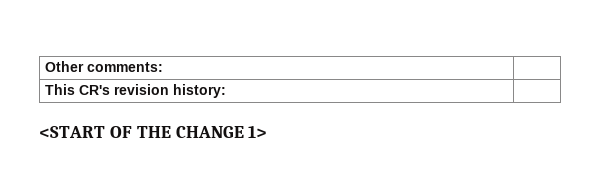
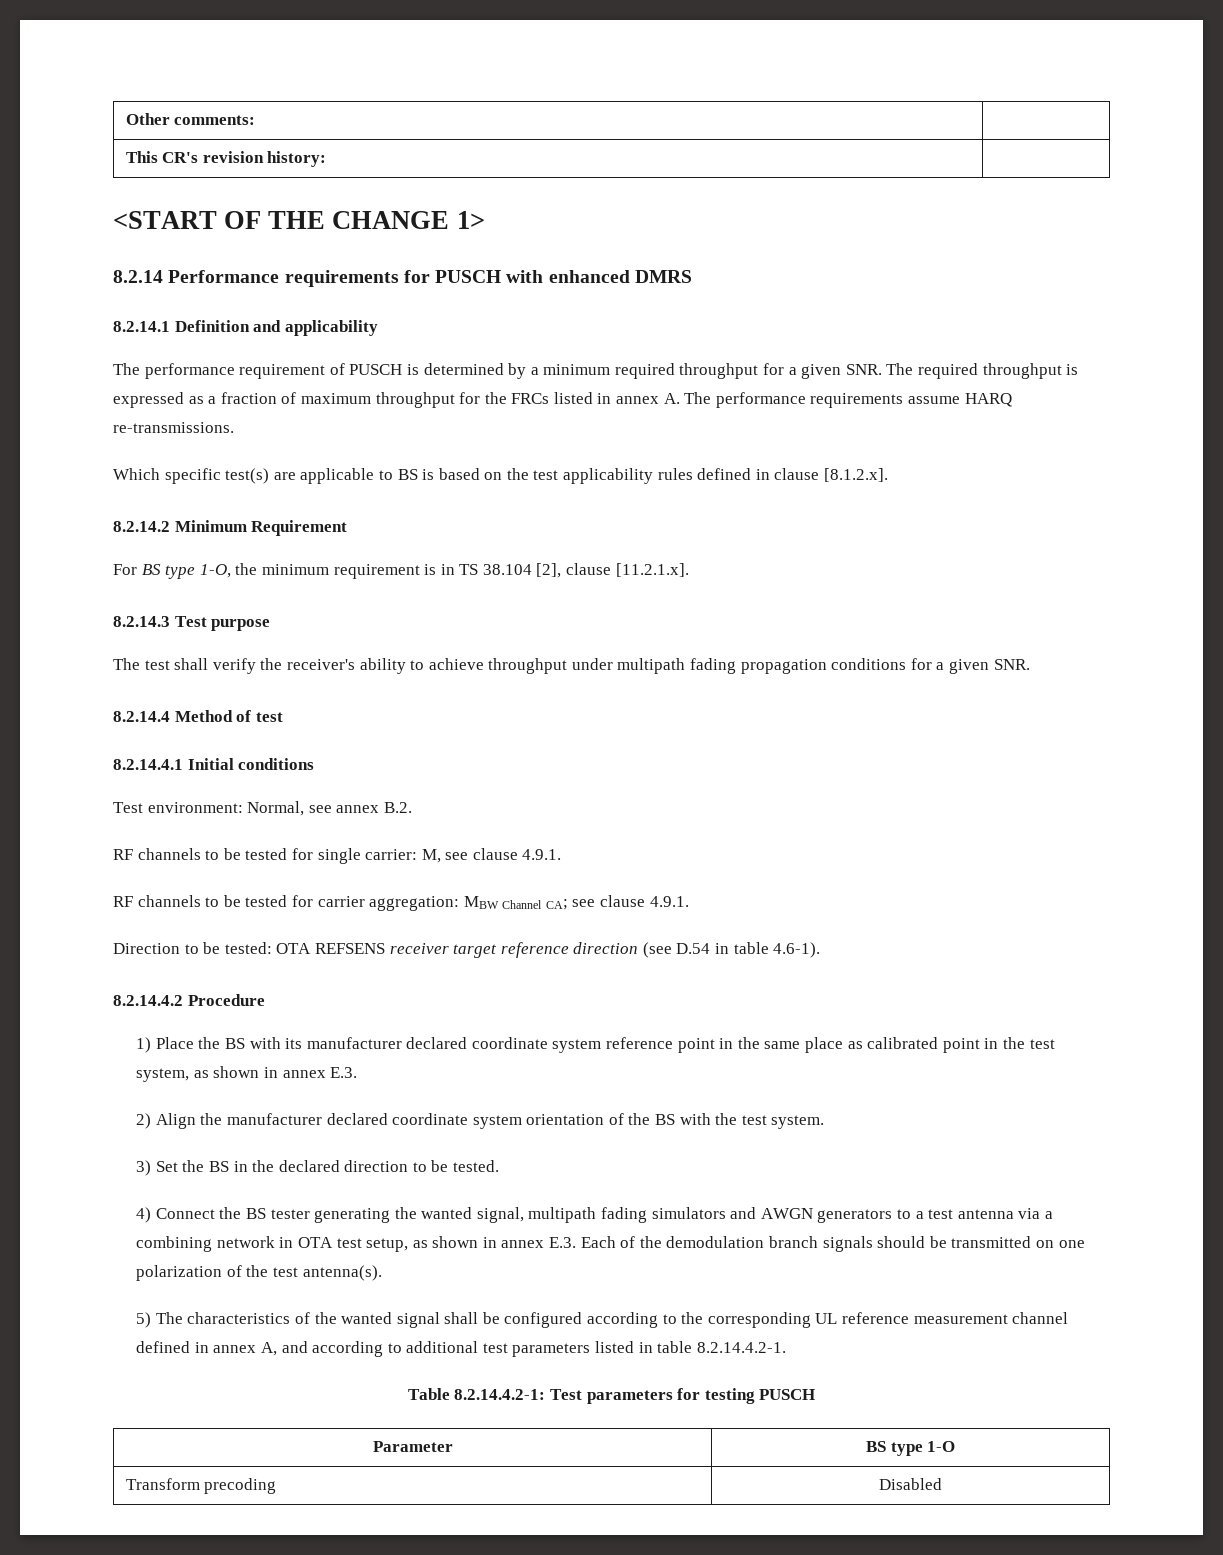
(268, 131) none -> [113,270,692,287] [113,320,378,336] [113,363,1079,379] [113,392,1012,408] [113,422,234,433] [113,468,889,484] [113,520,348,536] [113,563,689,579] [113,616,271,631] [113,658,1030,674] [113,710,283,722] [113,758,315,770] [113,801,412,816] [113,848,562,864] [113,895,689,911] [113,942,821,958] [113,994,265,1006] [136,1037,1055,1053] [136,1066,358,1082] [136,1113,825,1129] [136,1160,500,1176] [136,1207,1053,1223] [136,1236,1085,1252] [136,1265,382,1281] [136,1312,1069,1328] [136,1341,786,1357] [407,1388,816,1404] [372,1441,453,1452] [865,1441,956,1456] [125,1478,277,1494] [879,1478,942,1490] // 8.2.14 Performance requirements for PUSCH with enhanced DMRS // 8.2.14.1 Definition and applicability // The performance requirement of PUSCH is determined by a minimum required throughput for a given SNR. The required throughput is expressed as a fraction of maximum throughput for the FRCs listed in annex A. The performance requirements assume HARQ re-transmissions. // Which specific test(s) are applicable to BS is based on the test applicability rules defined in clause [8.1.2.x]. // 8.2.14.2 Minimum Requirement // For BS type 1-O, the minimum requirement is in TS 38.104 [2], clause [11.2.1.x]. // 8.2.14.3 Test purpose // The test shall verify the receiver's ability to achieve throughput under multipath fading propagation conditions for a given SNR. // 8.2.14.4 Method of test // 8.2.14.4.1 Initial conditions // Test environment: Normal, see annex B.2. // RF channels to be tested for single carrier: M, see clause 4.9.1. // RF channels to be tested for carrier aggregation: MBW Channel CA; see clause 4.9.1. // Direction to be tested: OTA REFSENS receiver target reference direction (see D.54 in table 4.6-1). // 8.2.14.4.2 Procedure // 1) Place the BS with its manufacturer declared coordinate system reference point in the same place as calibrated point in the test system, as shown in annex E.3. // 2) Align the manufacturer declared coordinate system orientation of the BS with the test system. // 3) Set the BS in the declared direction to be tested. // 4) Connect the BS tester generating the wanted signal, multipath fading simulators and AWGN generators to a test antenna via a combining network in OTA test setup, as shown in annex E.3. Each of the demodulation branch signals should be transmitted on one polarization of the test antenna(s). // 5) The characteristics of the wanted signal shall be configured according to the corresponding UL reference measurement channel defined in annex A, and according to additional test parameters listed in table 8.2.14.4.2-1. // Table 8.2.14.4.2-1: Test parameters for testing PUSCH // Parameter | BS type 1-O // Transform precoding | Disabled

